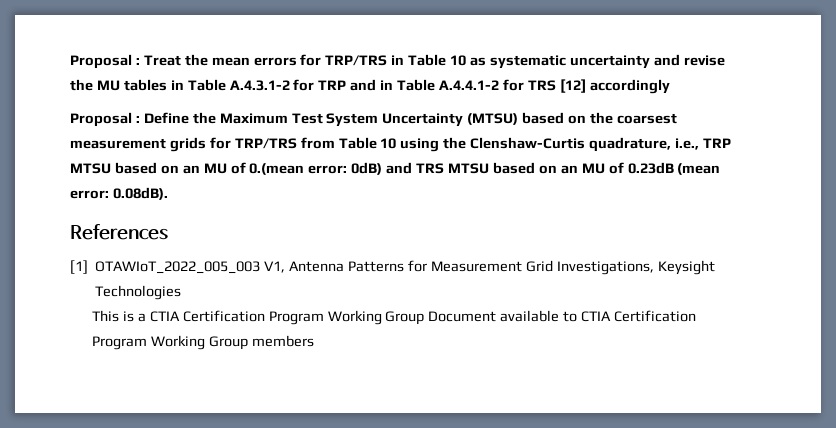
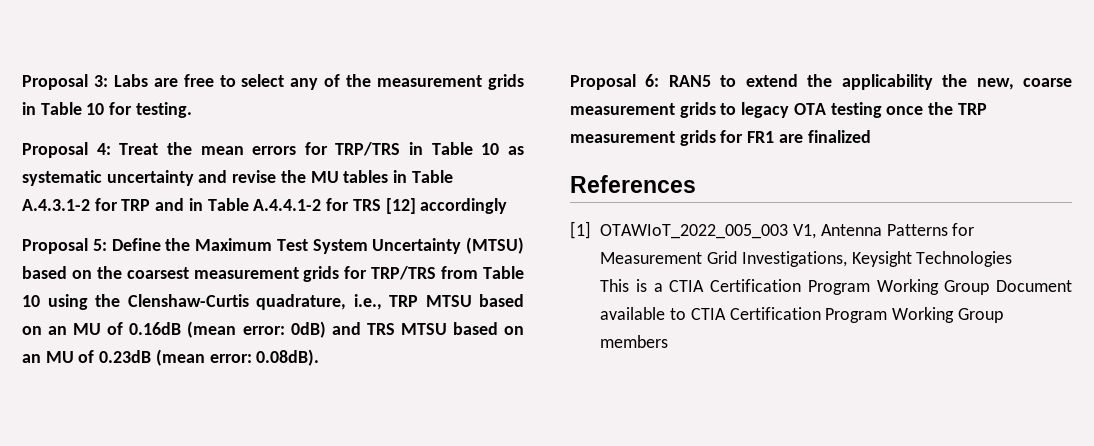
[70,54,140,69] Proposal : -> [22,74,525,90] [22,102,192,118] [22,142,111,158] Proposal 3: Labs are free to select any of the measurement grids in Table 10 for testing. // Proposal 4:
[135,115,140,123] : -> [92,239,107,251] 5:
[249,163,305,175] 0.(mean -> [129,321,237,338] 0.16dB (mean
(168, 193) none -> [570,74,1072,90] [570,102,987,118] [570,130,871,146] // Proposal 6: RAN5 to extend the applicability the new, coarse measurement grids to legacy OTA testing once the TRP measurement grids for FR1 are finalized

